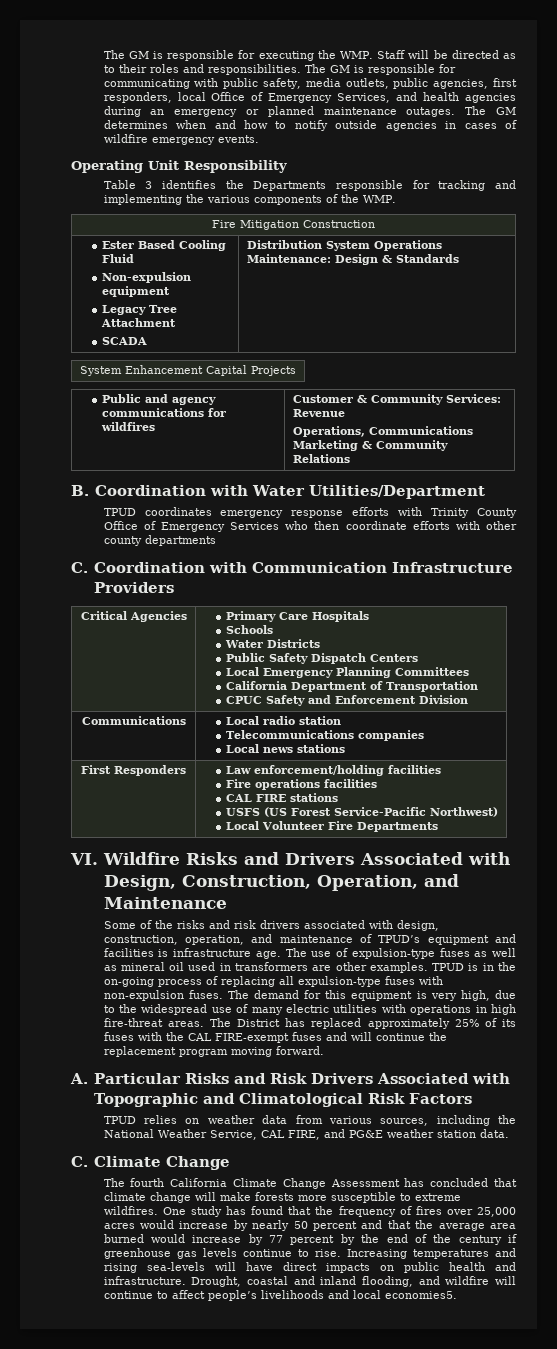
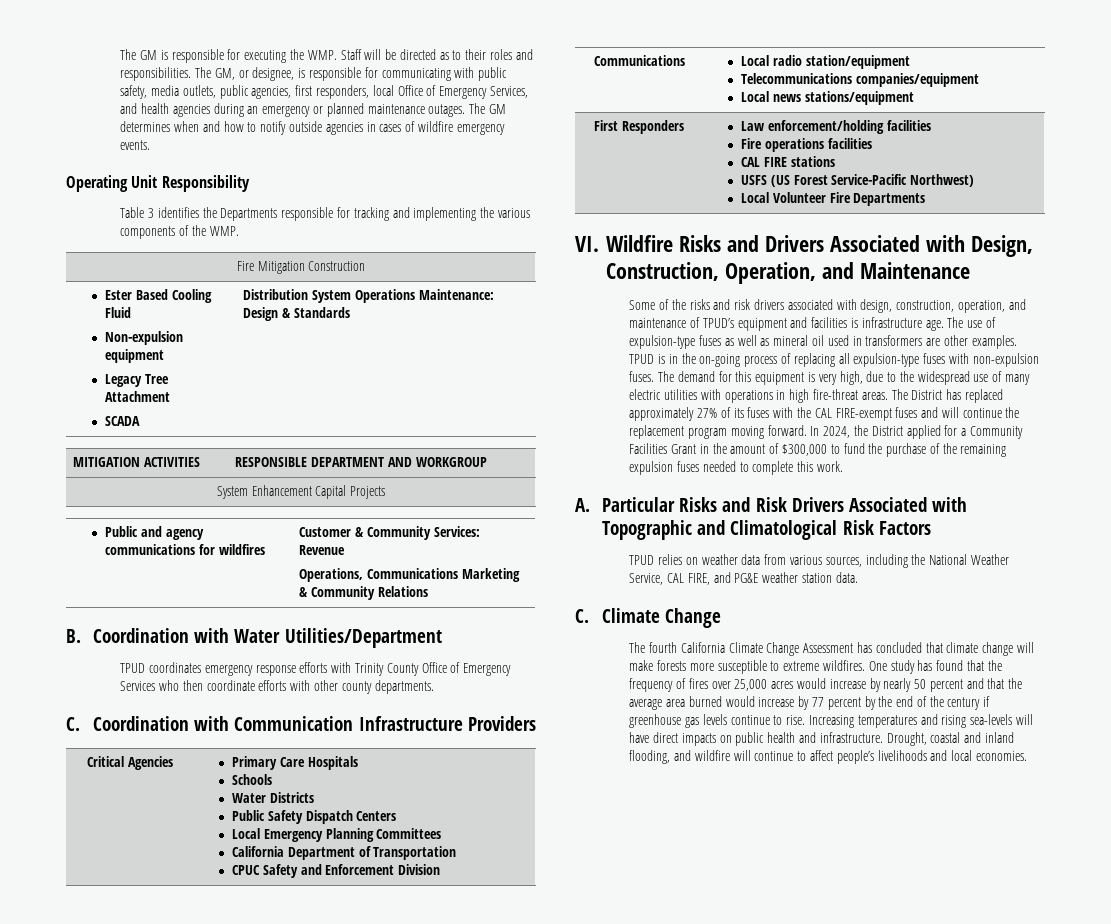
[329,65,350,73] GM -> [214,67,295,81] GM, or designee,
(459, 258) none -> [73,457,201,467] [235,457,487,467] // MITIGATION ACTIVITIES | RESPONSIBLE DEPARTMENT AND WORKGROUP
[144,535,216,546] departments -> [374,680,434,694] departments.
[298,716,341,725] station -> [805,55,910,69] station/equipment
[357,730,424,741] companies -> [855,73,979,87] companies/equipment
[296,744,345,753] stations -> [804,91,914,105] stations/equipment
[454,1019,479,1027] 25% -> [697,408,718,418] 27%
(324, 1050) none -> [810,425,1023,439] [629,443,1007,457] [629,461,844,475] In 2024, the District applied for a Community Facilities Grant in the amount of $300,000 to fund the purchase of the remaining expulsion fuses needed to complete this work.
[384,1291,457,1299] economies5. -> [975,751,1027,761] economies.

